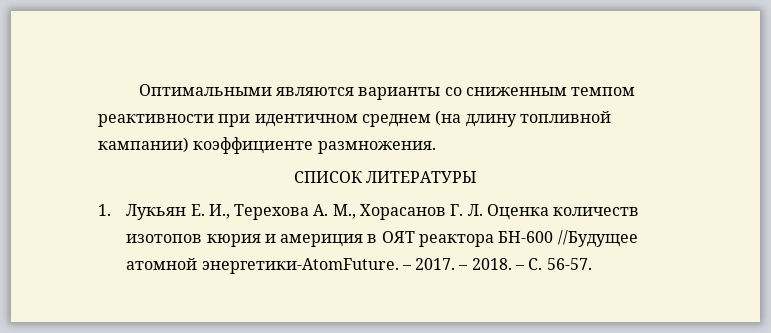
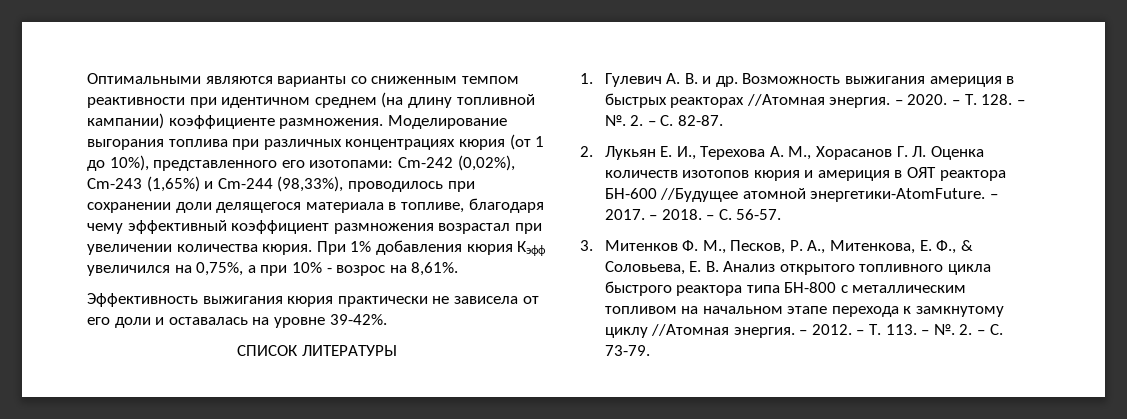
[293,171,478,183] [98,204,111,216] // СПИСОК ЛИТЕРАТУРЫ // 1. -> [387,115,507,129] [87,134,545,150] [87,155,515,171] [87,176,475,192] [87,198,544,213] [87,220,542,234] [87,240,547,256] [87,262,459,276] [87,293,539,307] [87,314,387,328] [237,345,397,356] [580,73,1015,87] [604,93,1025,108] [604,115,723,126] [580,146,593,157] Моделирование выгорания топлива при различных концентрациях кюрия (от 1 до 10%), представленного его изотопами: Cm-242 (0,02%), Cm-243 (1,65%) и Cm-244 (98,33%), проводилось при сохранении доли делящегося материала в топливе, благодаря чему эффективный коэффициент размножения возрастал при увеличении количества кюрия. При 1% добавления кюрия Кэфф увеличился на 0,75%, а при 10% - возрос на 8,61%. // Эффективность выжигания кюрия практически не зависела от его доли и оставалась на уровне 39-42%. // СПИСОК ЛИТЕРАТУРЫ // 1. Гулевич А. В. и др. Возможность выжигания америция в быстрых реакторах //Атомная энергия. – 2020. – Т. 128. – №. 2. – С. 82-87. // 2.
(592, 264) none -> [580,240,973,254] [604,261,992,275] [604,281,967,296] [604,306,1005,317] [604,324,1003,338] [604,345,650,356] // 3. Митенков Ф. М., Песков, Р. А., Митенкова, Е. Ф., & Соловьева, Е. В. Анализ открытого топливного цикла быстрого реактора типа БН-800 с металлическим топливом на начальном этапе перехода к замкнутому циклу //Атомная энергия. – 2012. – Т. 113. – №. 2. – С. 73-79.

